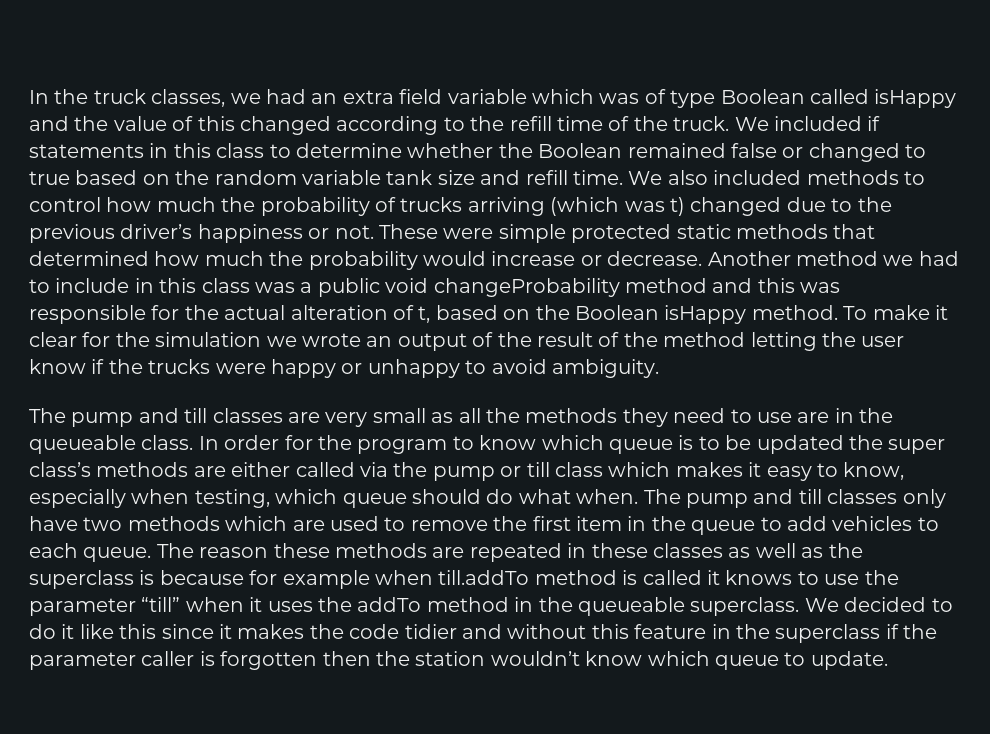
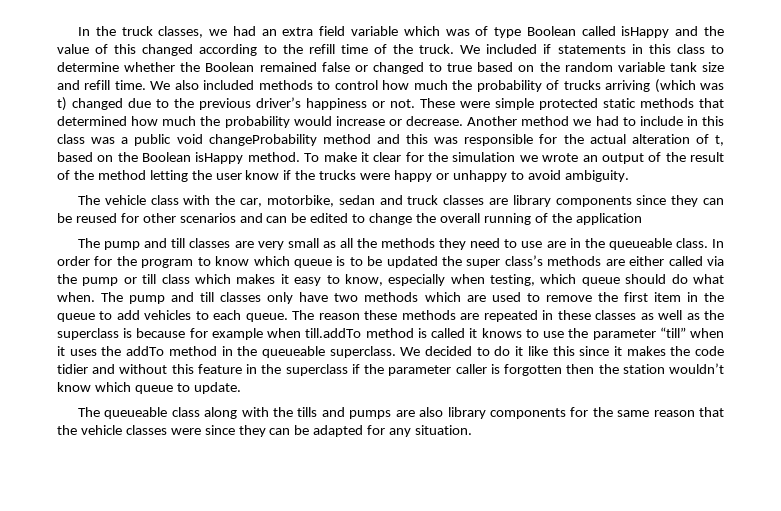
(659, 368) none -> [78,195,724,207] [57,213,642,225] // The vehicle class with the car, motorbike, sedan and truck classes are library components since they can be reused for other scenarios and can be edited to change the overall running of the application
(888, 660) none -> [78,407,724,419] [57,425,473,437] // The queueable class along with the tills and pumps are also library components for the same reason that the vehicle classes were since they can be adapted for any situation.

